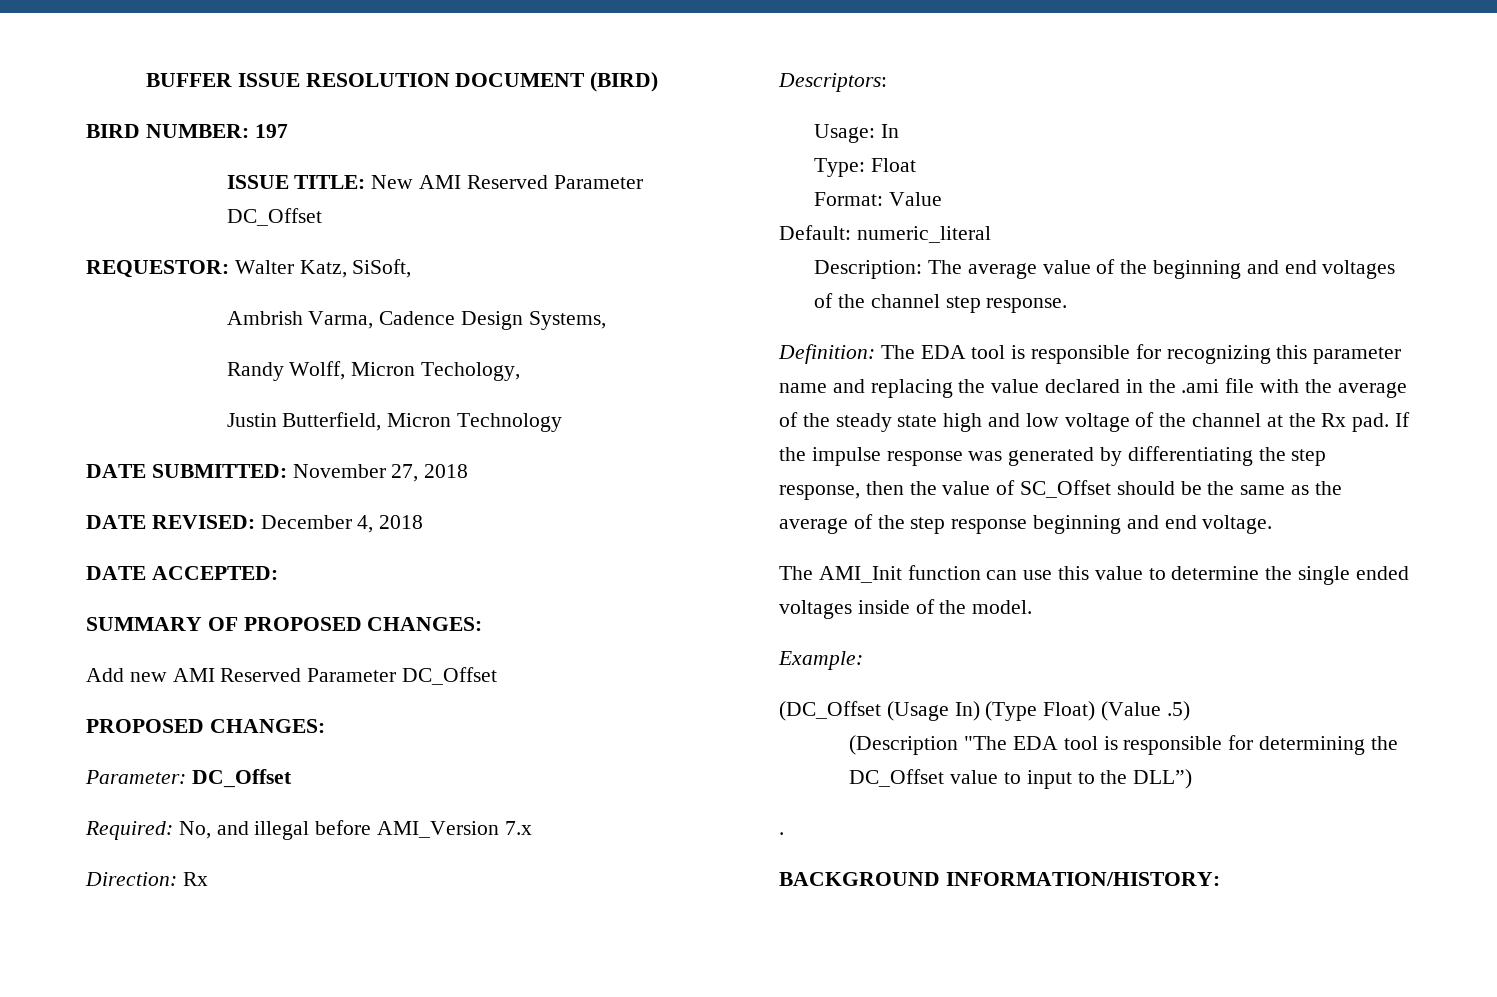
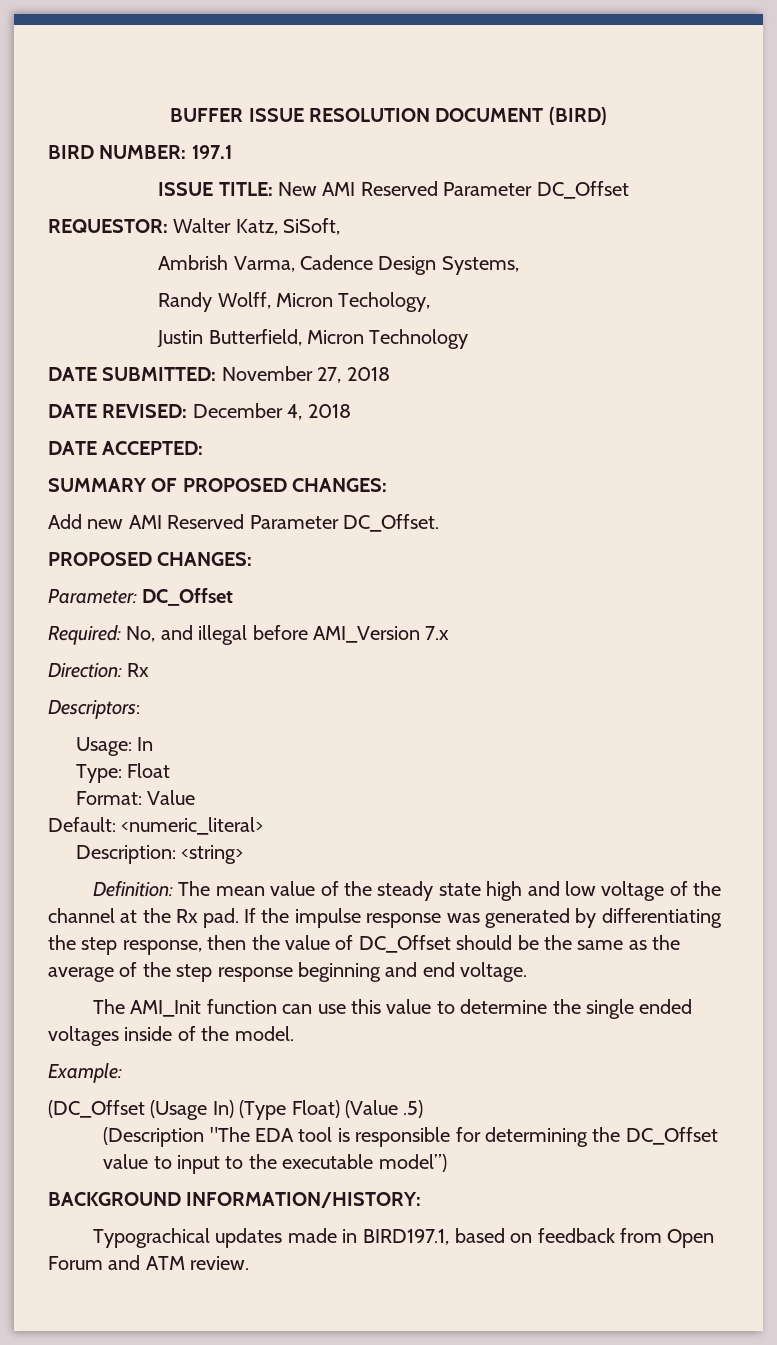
[254,124,288,138] 197 -> [191,145,232,159] 197.1
[402,667,498,685] DC_Offset -> [343,514,439,532] DC_Offset.
[856,226,991,243] numeric_literal -> [121,817,264,835] <numeric_literal>
[927,259,1396,279] [814,293,1068,313] [778,344,1402,364] [779,378,1407,398] The average value of the beginning and end voltages of the channel step response. // Definition: The EDA tool is responsible for recognizing this parameter name and replacing the value declared in the .ami file with the average -> [180,845,243,864] [92,881,316,897] <string> // Definition: The mean value
[1020,480,1112,498] SC_Offset -> [358,935,451,953] DC_Offset
[1133,769,1193,789] [779,832,784,835] DLL”) // . -> [282,1154,447,1172] executable model”)
(1220, 879) none -> [92,1228,715,1248] [48,1255,250,1270] // Typograchical updates made in BIRD197.1, based on feedback from Open Forum and ATM review.

